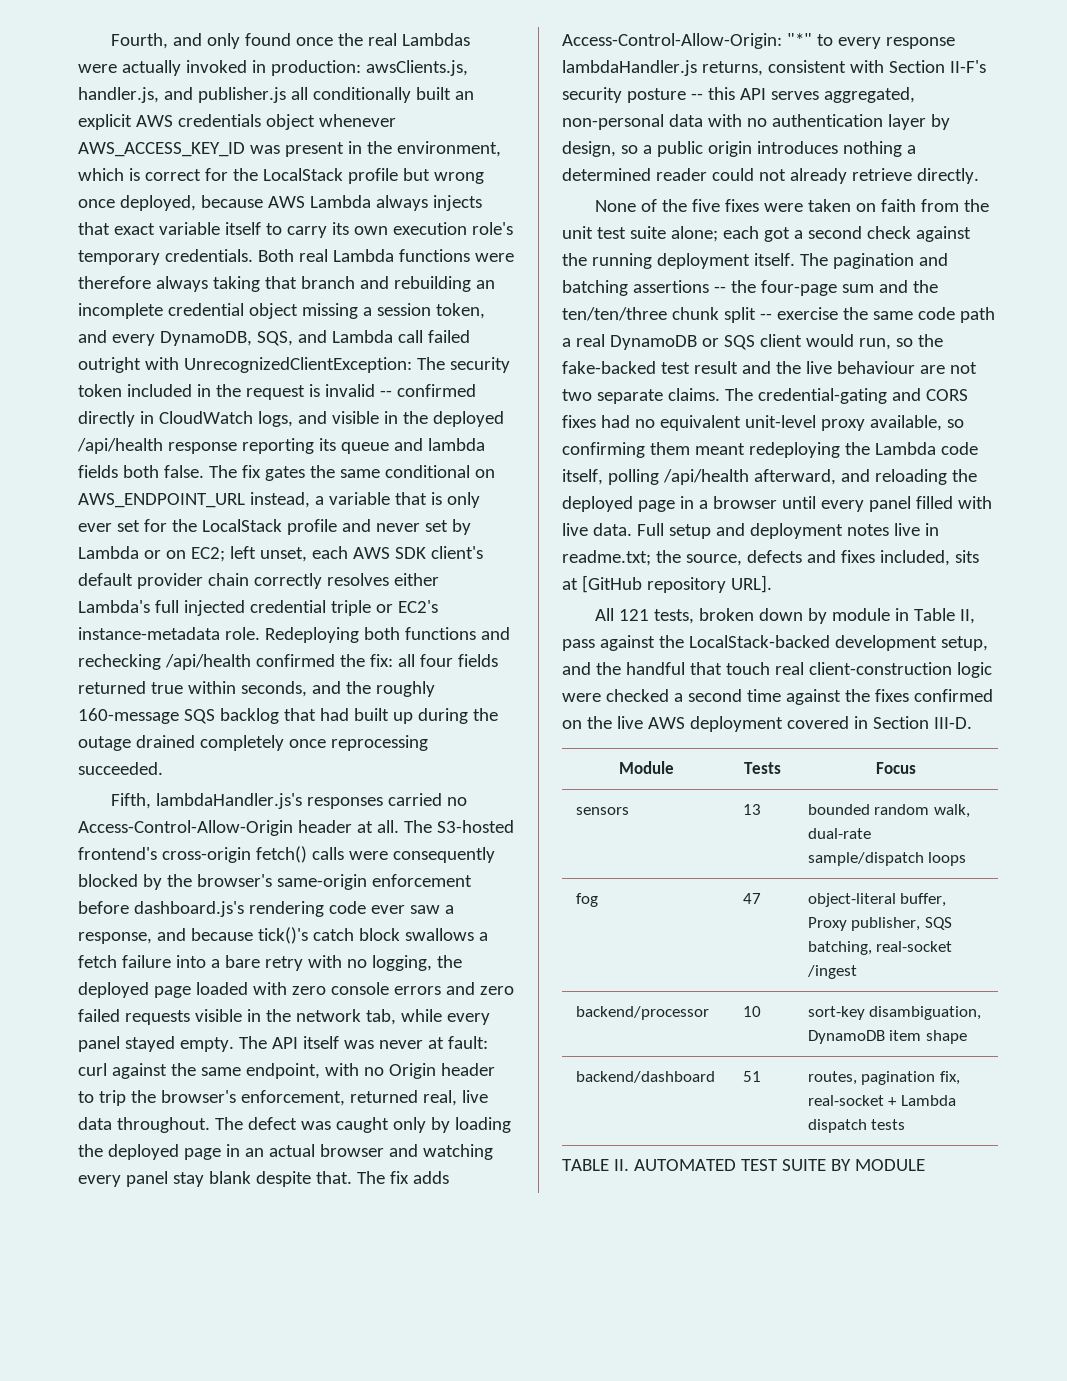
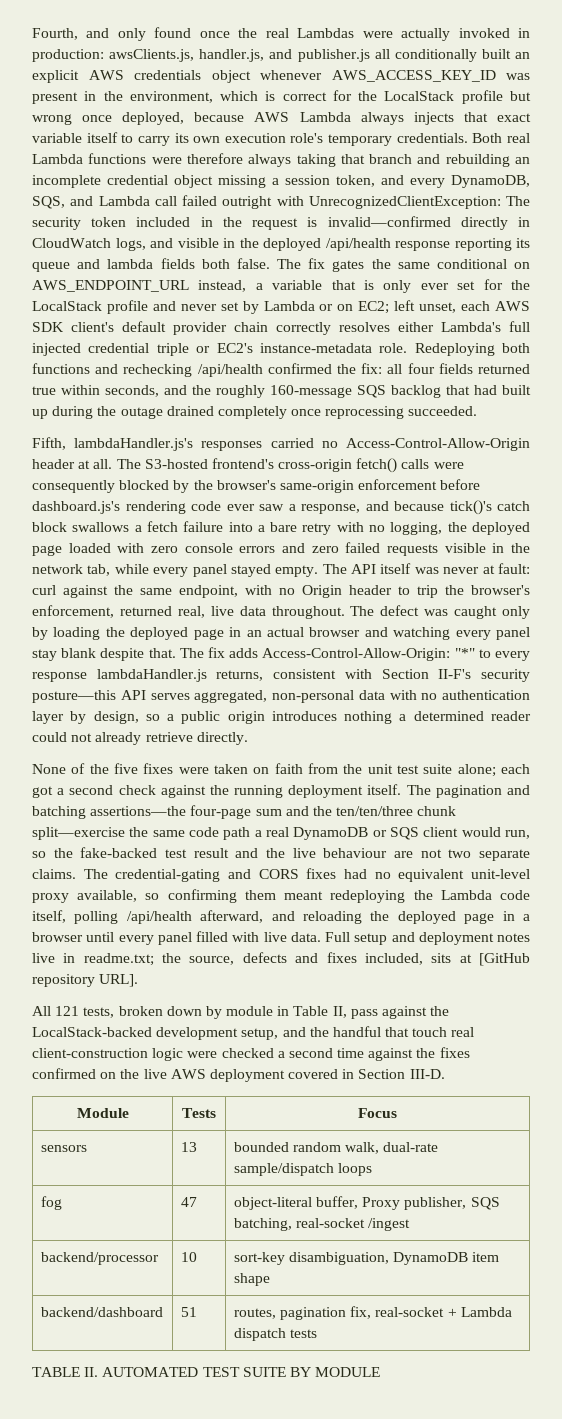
[324,384,476,397] invalid -- confirmed -> [327,216,451,227] invalid—confirmed
[626,87,735,103] posture -- this -> [32,690,116,703] posture—this
[632,280,756,293] assertions -- the -> [90,806,187,816] assertions—the
[723,307,838,323] split -- exercise -> [32,827,125,840] split—exercise

